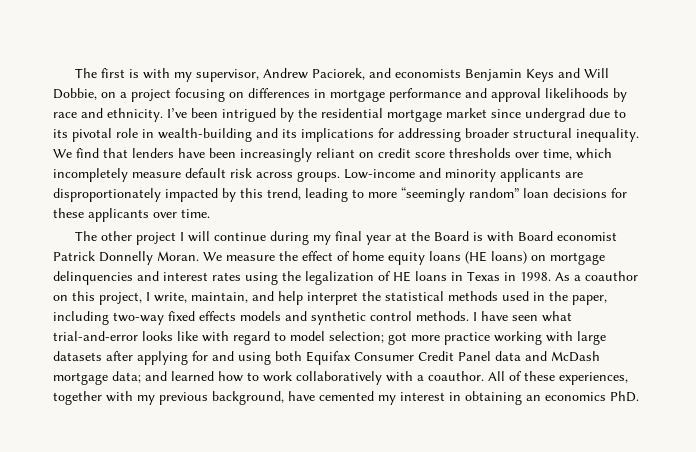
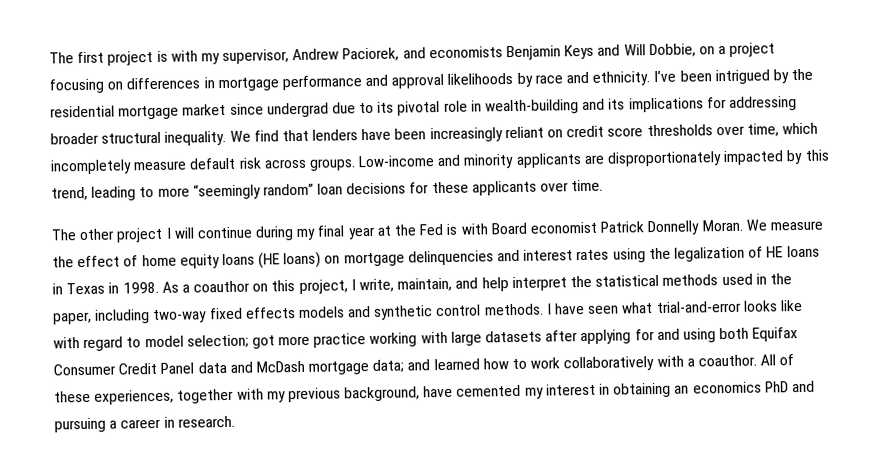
(125, 73) none -> [107,51,154,66] project
[433,231,469,241] Board -> [419,223,444,236] Fed
[610,391,639,402] PhD. -> [764,380,815,393] [54,415,235,433] PhD and pursuing a career in research.

